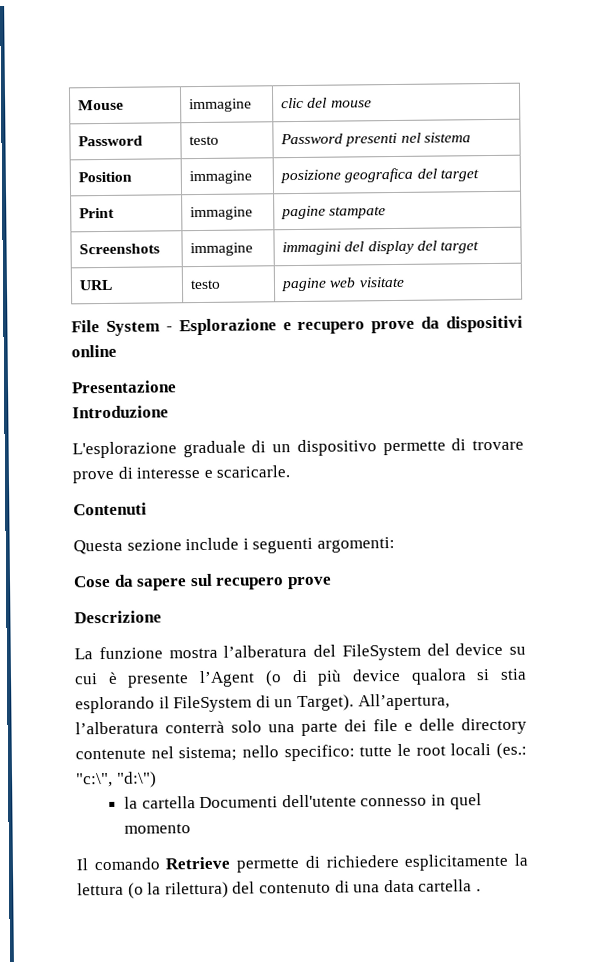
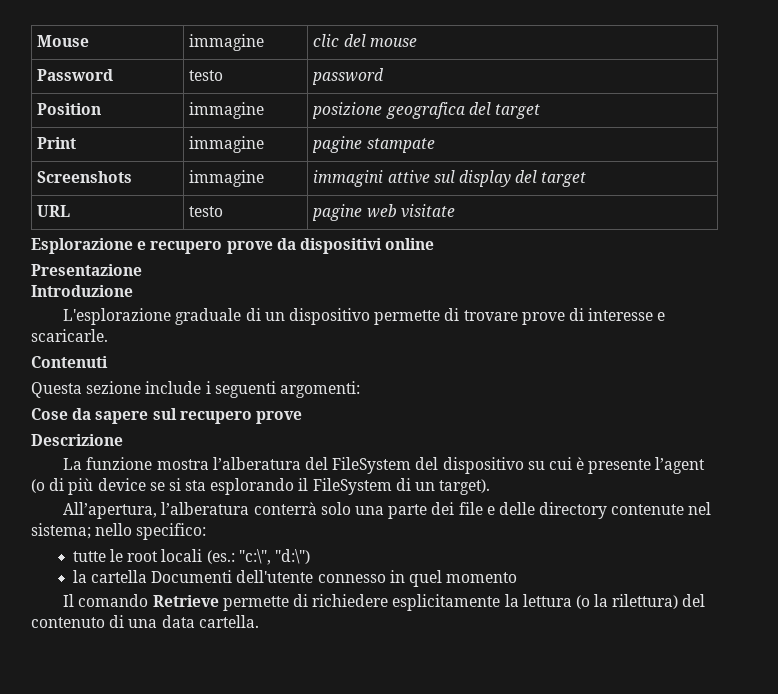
[280,132,471,147] Password presenti nel sistema -> [312,68,385,85] password
[344,241,365,252] del -> [387,170,455,184] attive sul
[71,320,173,336] File System - -> (455, 211) none
[455,642,504,656] device -> [442,457,524,474] dispositivo
[199,670,256,688] l’Agent -> [655,457,706,474] l’agent
[410,668,527,685] qualora si stia -> [149,478,207,491] se si sta
[296,694,354,712] Target). -> [439,479,491,495] target). //
(355, 753) none -> (207, 531) //
[418,879,481,892] cartella . -> [198,615,259,628] cartella.

